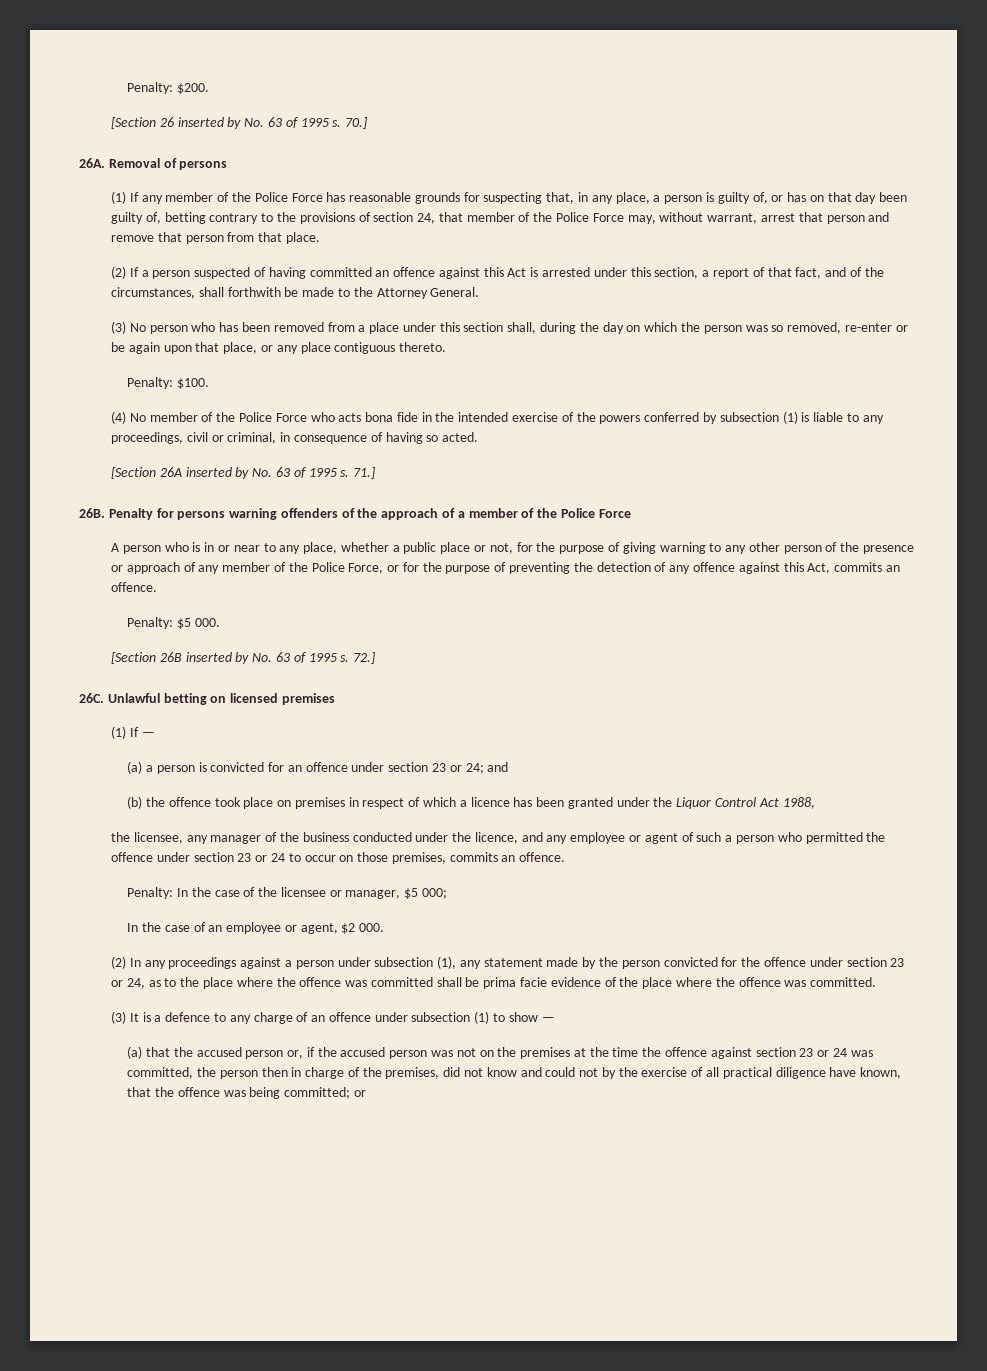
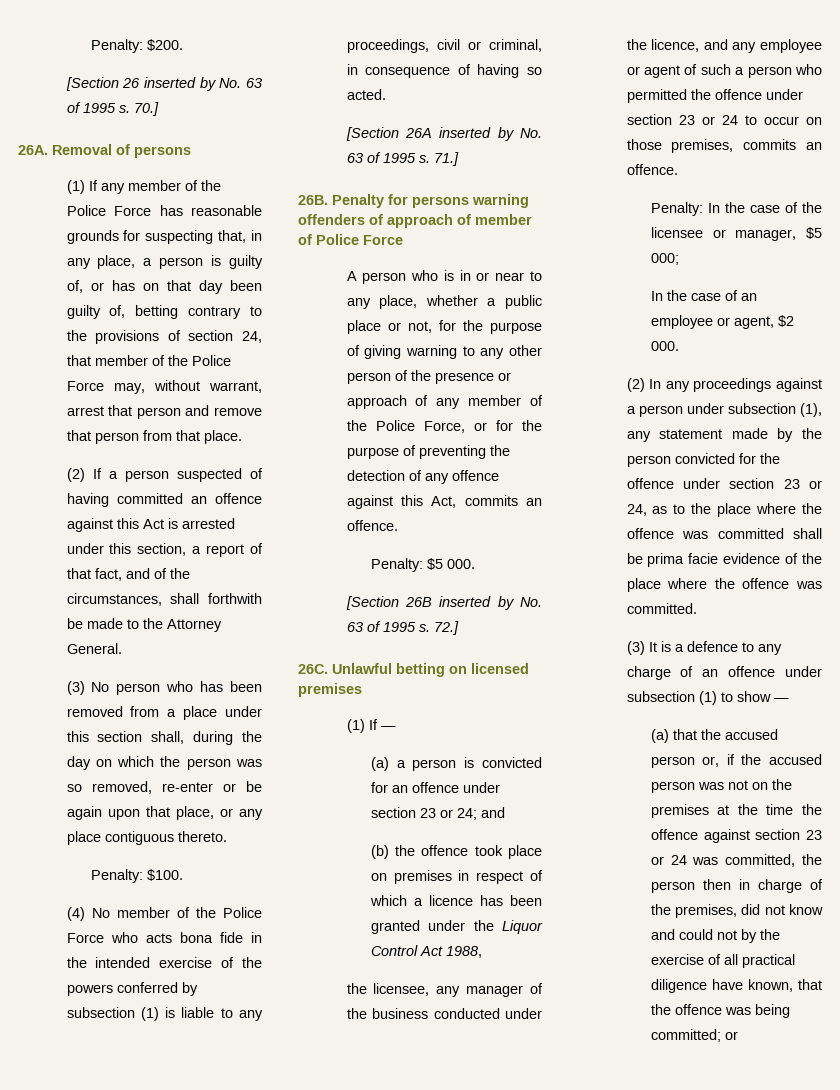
[357,508,558,520] the approach of a member of the -> [387,214,532,228] [298,234,312,245] approach of member of

